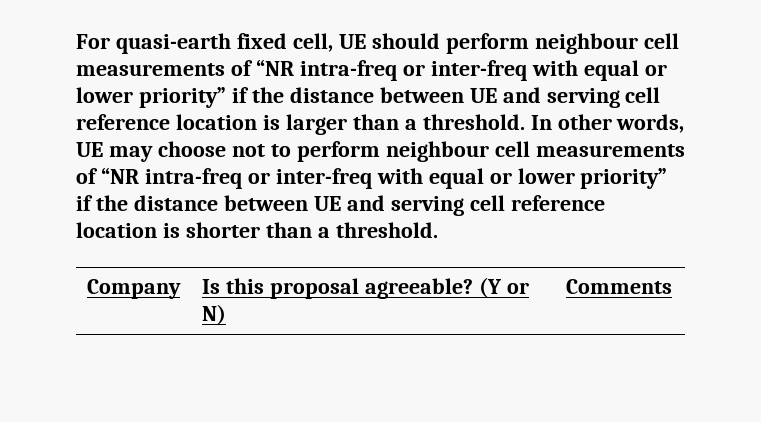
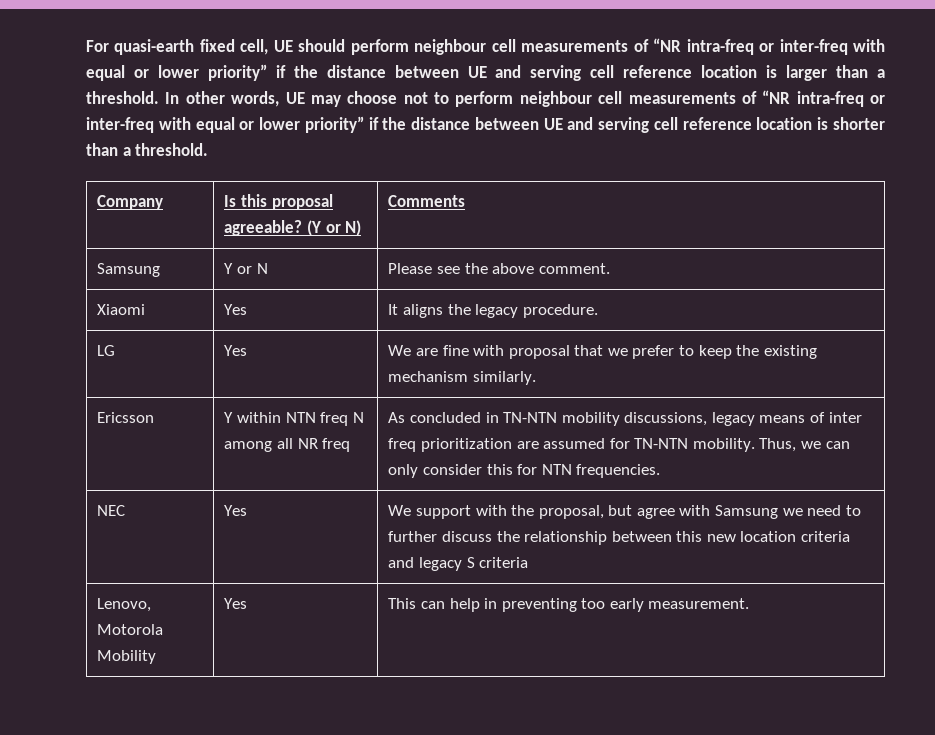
(672, 286) none -> [97,263,161,277] [224,263,268,274] [388,263,610,274] [97,304,146,315] [224,304,248,315] [388,304,598,318] [97,345,116,356] [224,345,248,356] [388,345,817,359] [388,371,536,385] [97,412,155,423] [224,412,364,426] [224,438,351,452] [388,412,862,426] [388,438,850,452] [388,464,661,478] [97,505,126,516] [224,505,248,516] [388,505,861,519] [388,531,851,545] [388,557,529,571] [97,598,152,612] [97,624,164,635] [97,650,157,664] [224,598,248,609] [388,598,750,612] // Samsung | Y or N | Please see the above comment. // Xiaomi | Yes | It aligns the legacy procedure. // LG | Yes | We are fine with proposal that we prefer to keep the existing mechanism similarly. // Ericsson | Y within NTN freq N among all NR freq | As concluded in TN-NTN mobility discussions, legacy means of inter freq prioritization are assumed for TN-NTN mobility. Thus, we can only consider this for NTN frequencies. // NEC | Yes | We support with the proposal, but agree with Samsung we need to further discuss the relationship between this new location criteria and legacy S criteria // Lenovo, Motorola Mobility | Yes | This can help in preventing too early measurement.

